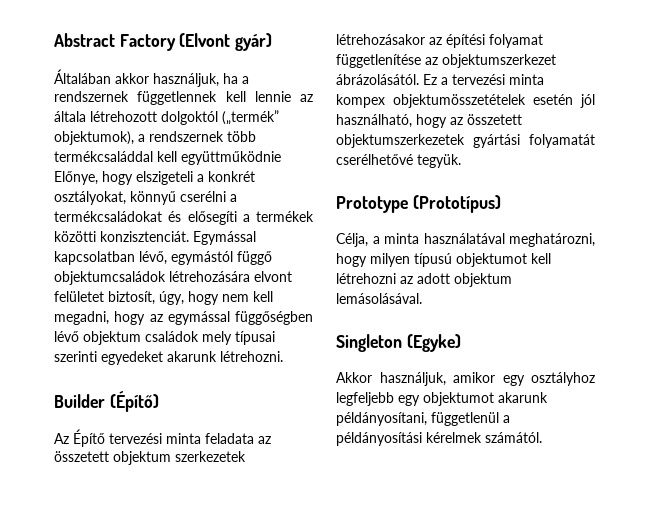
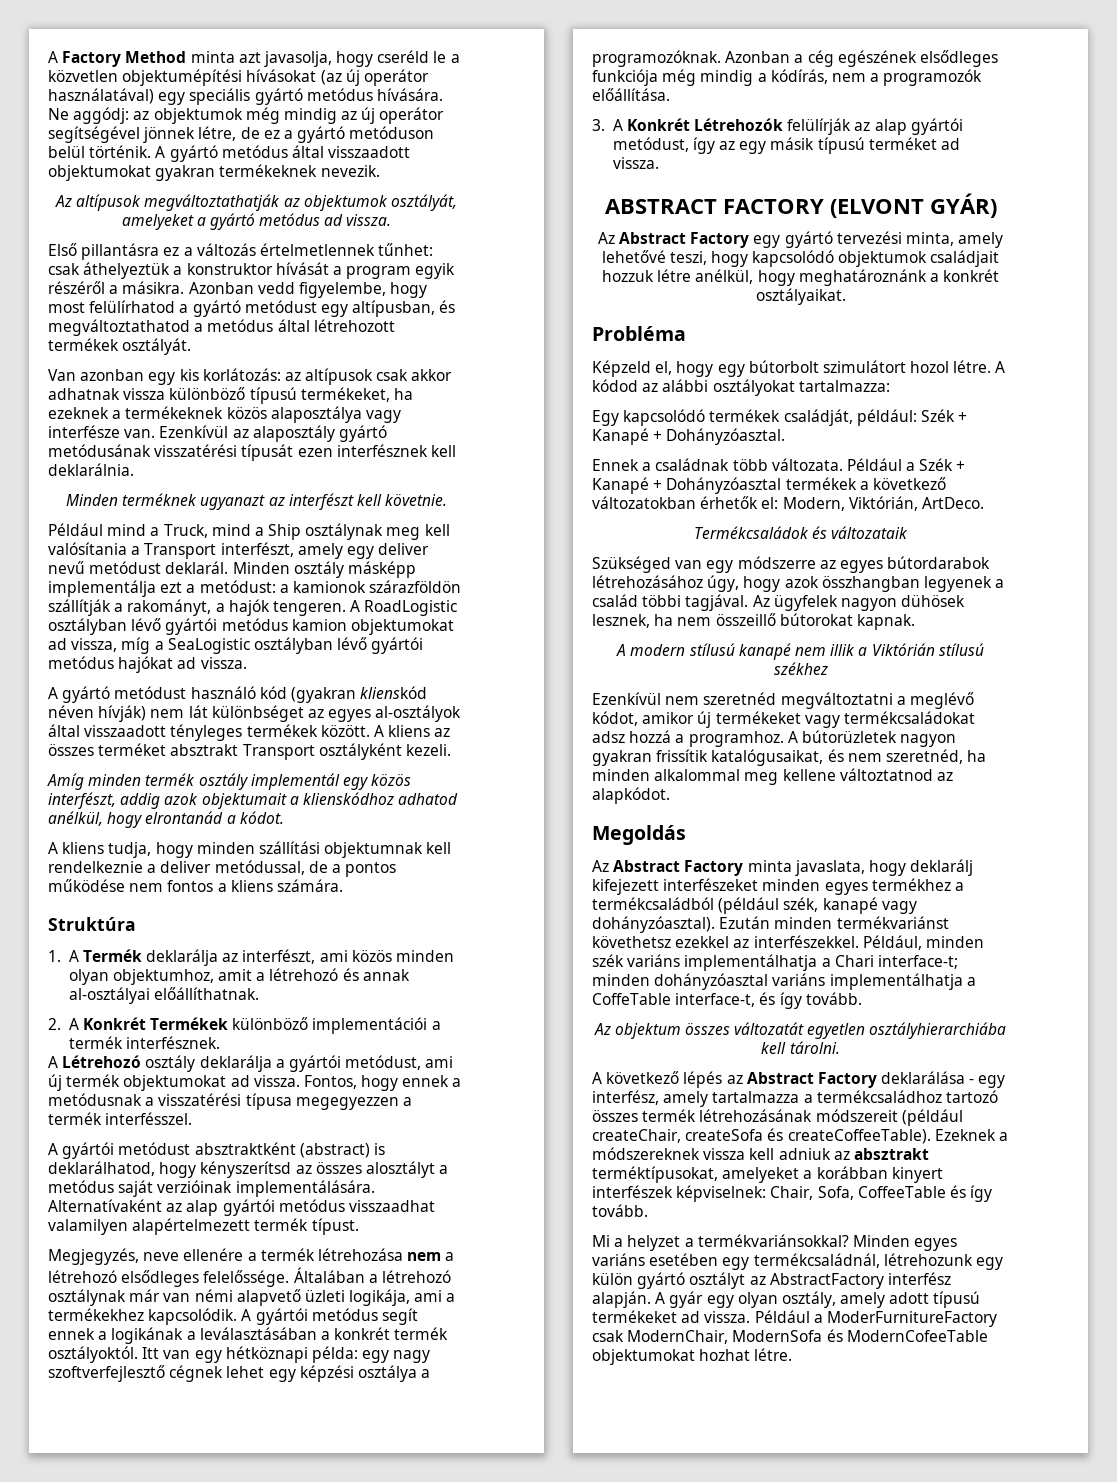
[54,33,273,51] [54,69,249,87] [54,91,313,105] [54,110,279,125] [54,131,256,145] [54,151,281,165] [54,171,255,185] [54,191,237,205] [54,211,314,225] [54,231,256,245] [54,251,272,265] [54,271,292,285] [54,291,273,305] [54,311,313,325] [54,331,275,345] [54,351,283,365] [54,391,159,412] [54,429,271,447] [54,451,246,465] [336,34,543,48] [336,54,556,68] [336,74,544,85] [336,94,595,108] [336,114,522,128] [336,134,595,148] [336,154,461,168] [336,195,501,213] [336,233,595,247] [336,253,551,267] [336,273,512,287] [336,293,422,304] [336,334,461,352] [336,372,595,386] [336,392,548,406] [336,412,510,426] [336,432,542,446] Abstract Factory (Elvont gyár) // Általában akkor használjuk, ha a rendszernek függetlennek kell lennie az általa létrehozott dolgoktól („termék” objektumok), a rendszernek több termékcsaláddal kell együttműködnie Előnye, hogy elszigeteli a konkrét osztályokat, könnyű cserélni a termékcsaládokat és elősegíti a termékek közötti konzisztenciát. Egymással kapcsolatban lévő, egymástól függő objektumcsaládok létrehozására elvont felületet biztosít, úgy, hogy nem kell megadni, hogy az egymással függőségben lévő objektum családok mely típusai szerinti egyedeket akarunk létrehozni. // Builder (Építő) // Az Építő tervezési minta feladata az összetett objektum szerkezetek létrehozásakor az építési folyamat függetlenítése az objektumszerkezet ábrázolásától. Ez a tervezési minta kompex objektumösszetételek esetén jól használható, hogy az összetett objektumszerkezetek gyártási folyamatát cserélhetővé tegyük. // Prototype (Prototípus) // Célja, a minta használatával meghatározni, hogy milyen típusú objektumot kell létrehozni az adott objektum lemásolásával. // Singleton (Egyke) // Akkor használjuk, amikor egy osztályhoz legfeljebb egy objektumot akarunk példányosítani, függetlenül a példányosítási kérelmek számától. -> [48,50,460,67] [48,69,429,86] [48,88,443,105] [48,107,445,124] [48,126,435,143] [48,145,411,162] [48,164,380,181] [55,194,457,211] [121,213,392,230] [48,243,434,260] [48,262,456,279] [48,281,428,298] [48,300,456,317] [48,319,395,336] [48,338,192,355] [48,368,453,385] [48,387,413,404] [48,406,401,423] [48,425,387,442] [48,444,456,461] [48,463,134,476] [65,493,448,510] [48,523,450,540] [48,542,430,559] [48,561,416,578] [48,580,462,597] [48,599,458,616] [48,618,454,635] [48,637,424,654] [48,656,247,673] [48,686,428,703] [48,705,462,722] [48,724,451,741] [48,743,451,760] [47,773,412,790] [48,792,459,809] [48,811,284,828] [48,841,452,858] [48,860,397,877] [48,879,343,892] [48,917,136,931] [48,949,455,966] [68,968,410,985] [68,987,259,1004] [48,1017,441,1034] [68,1036,220,1049] [48,1055,454,1072] [48,1074,462,1091] [48,1093,412,1110] [48,1112,193,1125] [48,1142,385,1159] [48,1161,449,1178] [48,1180,375,1197] [48,1199,435,1216] [48,1218,359,1235] [48,1248,455,1265] [48,1267,451,1287] [48,1289,456,1306] [48,1308,418,1325] [48,1327,449,1344] [48,1346,431,1363] [48,1365,431,1382] [592,50,998,67] [592,69,983,86] [592,88,670,101] [592,118,963,135] [612,137,961,154] [612,157,659,169] [604,193,997,218] [597,231,1004,248] [601,250,1000,267] [601,269,1000,286] [755,288,846,305] [592,326,686,341] [592,360,1006,377] [592,379,890,396] [592,409,968,426] [592,428,786,445] [592,458,966,471] [592,477,946,494] [592,496,984,511] [693,526,909,539] [592,556,991,573] [592,575,1005,592] [592,594,966,611] [592,613,915,630] [616,643,984,660] [773,662,828,675] [592,692,974,709] [592,711,975,728] [592,730,957,747] [592,749,987,766] [592,768,953,785] [592,787,670,804] [592,825,686,845] [592,859,974,876] [592,878,964,895] [592,897,917,914] [592,916,949,933] [592,935,984,950] [592,954,958,971] [592,973,976,990] [592,992,862,1009] [593,1022,1007,1039] [761,1041,840,1054] [592,1071,1006,1088] [592,1090,998,1107] [592,1109,963,1126] [592,1128,1008,1144] [592,1147,929,1160] [592,1166,943,1183] [592,1185,993,1202] [592,1204,648,1217] [592,1234,958,1251] [592,1253,1003,1270] [592,1272,951,1289] [592,1291,981,1308] [592,1310,997,1327] [592,1329,988,1344] [592,1348,793,1365] A Factory Method minta azt javasolja, hogy cseréld le a közvetlen objektumépítési hívásokat (az új operátor használatával) egy speciális gyártó metódus hívására. Ne aggódj: az objektumok még mindig az új operátor segítségével jönnek létre, de ez a gyártó metóduson belül történik. A gyártó metódus által visszaadott objektumokat gyakran termékeknek nevezik. // Az altípusok megváltoztathatják az objektumok osztályát, amelyeket a gyártó metódus ad vissza. // Első pillantásra ez a változás értelmetlennek tűnhet: csak áthelyeztük a konstruktor hívását a program egyik részéről a másikra. Azonban vedd figyelembe, hogy most felülírhatod a gyártó metódust egy altípusban, és megváltoztathatod a metódus által létrehozott termékek osztályát. // Van azonban egy kis korlátozás: az altípusok csak akkor adhatnak vissza különböző típusú termékeket, ha ezeknek a termékeknek közös alaposztálya vagy interfésze van. Ezenkívül az alaposztály gyártó metódusának visszatérési típusát ezen interfésznek kell deklarálnia. // Minden terméknek ugyanazt az interfészt kell követnie. // Például mind a Truck, mind a Ship osztálynak meg kell valósítania a Transport interfészt, amely egy deliver nevű metódust deklarál. Minden osztály másképp implementálja ezt a metódust: a kamionok szárazföldön szállítják a rakományt, a hajók tengeren. A RoadLogistic osztályban lévő gyártói metódus kamion objektumokat ad vissza, míg a SeaLogistic osztályban lévő gyártói metódus hajókat ad vissza. // A gyártó metódust használó kód (gyakran klienskód néven hívják) nem lát különbséget az egyes al-osztályok által visszaadott tényleges termékek között. A kliens az összes terméket absztrakt Transport osztályként kezeli. // Amíg minden termék osztály implementál egy közös interfészt, addig azok objektumait a klienskódhoz adhatod anélkül, hogy elrontanád a kódot. // A kliens tudja, hogy minden szállítási objektumnak kell rendelkeznie a deliver metódussal, de a pontos működése nem fontos a kliens számára. // Struktúra // 1. A Termék deklarálja az interfészt, ami közös minden olyan objektumhoz, amit a létrehozó és annak al-osztályai előállíthatnak. // 2. A Konkrét Termékek különböző implementációi a termék interfésznek. // A Létrehozó osztály deklarálja a gyártói metódust, ami új termék objektumokat ad vissza. Fontos, hogy ennek a metódusnak a visszatérési típusa megegyezzen a termék interfésszel. // A gyártói metódust absztraktként (abstract) is deklarálhatod, hogy kényszerítsd az összes alosztályt a metódus saját verzióinak implementálására. Alternatívaként az alap gyártói metódus visszaadhat valamilyen alapértelmezett termék típust. // Megjegyzés, neve ellenére a termék létrehozása nem a létrehozó elsődleges felelőssége. Általában a létrehozó osztálynak már van némi alapvető üzleti logikája, ami a termékekhez kapcsolódik. A gyártói metódus segít ennek a logikának a leválasztásában a konkrét termék osztályoktól. Itt van egy hétköznapi példa: egy nagy szoftverfejlesztő cégnek lehet egy képzési osztálya a programozóknak. Azonban a cég egészének elsődleges funkciója még mindig a kódírás, nem a programozók előállítása. // 3. A Konkrét Létrehozók felülírják az alap gyártói metódust, így az egy másik típusú terméket ad vissza. // ABSTRACT FACTORY (ELVONT GYÁR) // Az Abstract Factory egy gyártó tervezési minta, amely lehetővé teszi, hogy kapcsolódó objektumok családjait hozzuk létre anélkül, hogy meghatároznánk a konkrét osztályaikat. // Probléma // Képzeld el, hogy egy bútorbolt szimulátort hozol létre. A kódod az alábbi osztályokat tartalmazza: // Egy kapcsolódó termékek családját, például: Szék + Kanapé + Dohányzóasztal. // Ennek a családnak több változata. Például a Szék + Kanapé + Dohányzóasztal termékek a következő változatokban érhetők el: Modern, Viktórián, ArtDeco. // Termékcsaládok és változataik // Szükséged van egy módszerre az egyes bútordarabok létrehozásához úgy, hogy azok összhangban legyenek a család többi tagjával. Az ügyfelek nagyon dühösek lesznek, ha nem összeillő bútorokat kapnak. // A modern stílusú kanapé nem illik a Viktórián stílusú székhez // Ezenkívül nem szeretnéd megváltoztatni a meglévő kódot, amikor új termékeket vagy termékcsaládokat adsz hozzá a programhoz. A bútorüzletek nagyon gyakran frissítik katalógusaikat, és nem szeretnéd, ha minden alkalommal meg kellene változtatnod az alapkódot. // Megoldás // Az Abstract Factory minta javaslata, hogy deklarálj kifejezett interfészeket minden egyes termékhez a termékcsaládból (például szék, kanapé vagy dohányzóasztal). Ezután minden termékvariánst követhetsz ezekkel az interfészekkel. Például, minden szék variáns implementálhatja a Chari interface-t; minden dohányzóasztal variáns implementálhatja a CoffeTable interface-t, és így tovább. // Az objektum összes változatát egyetlen osztályhierarchiába kell tárolni. // A következő lépés az Abstract Factory deklarálása - egy interfész, amely tartalmazza a termékcsaládhoz tartozó összes termék létrehozásának módszereit (például createChair, createSofa és createCoffeeTable). Ezeknek a módszereknek vissza kell adniuk az absztrakt terméktípusokat, amelyeket a korábban kinyert interfészek képviselnek: Chair, Sofa, CoffeeTable és így tovább. // Mi a helyzet a termékvariánsokkal? Minden egyes variáns esetében egy termékcsaládnál, létrehozunk egy külön gyártó osztályt az AbstractFactory interfész alapján. A gyár egy olyan osztály, amely adott típusú termékeket ad vissza. Például a ModerFurnitureFactory csak ModernChair, ModernSofa és ModernCofeeTable objektumokat hozhat létre.

